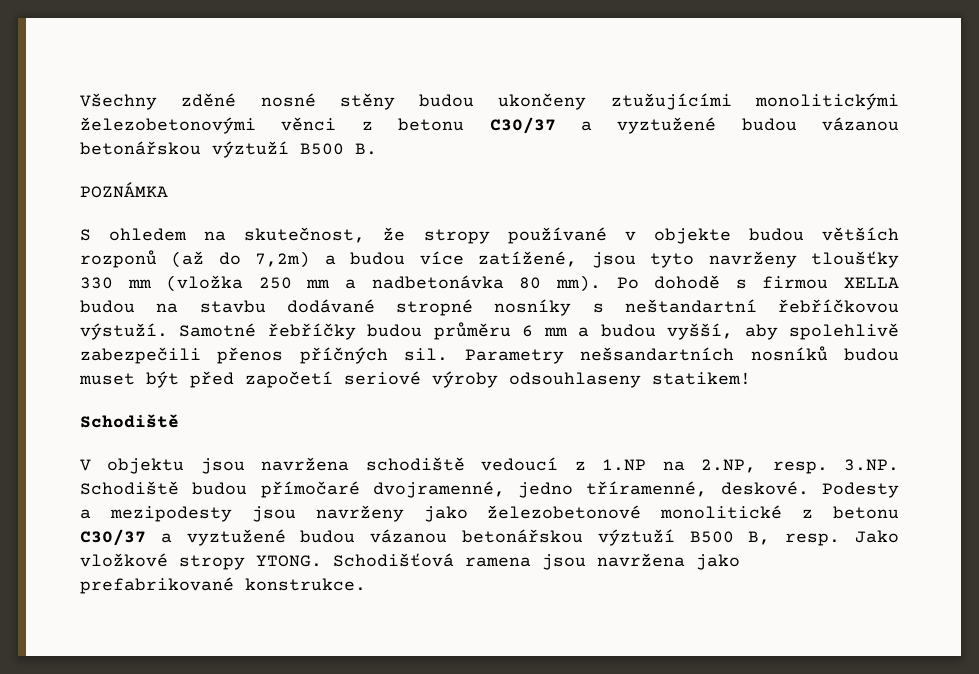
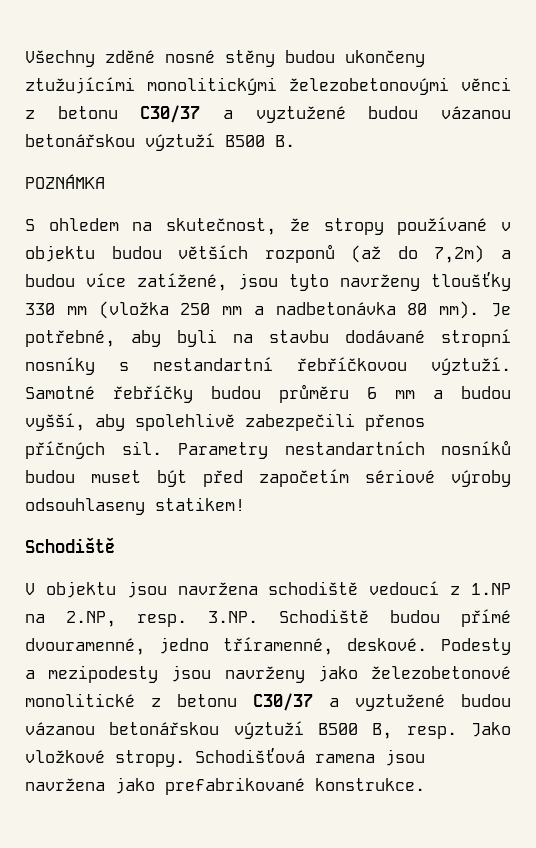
[653,228,731,244] objekte -> [25,245,95,262] objektu
[616,275,900,289] [80,300,135,313] Po dohodě s firmou XELLA budou -> [490,303,511,317] [25,329,217,347] Je potřebné, aby byli
[396,299,473,316] stropné -> [441,329,511,347] stropní
[624,299,899,313] [80,323,168,340] neštandartní řebříčkovou výstuží. -> [153,357,511,375] nestandartní řebříčkovou výztuží.
[580,347,735,361] nešsandartních -> [284,441,425,455] nestandartních
[245,371,421,388] započetí seriové -> [259,469,435,487] započetím sériové
[260,481,505,498] přímočaré dvojramenné, -> [461,609,511,627] [25,638,145,655] přímé dvouramenné,
[179,555,322,570] stropy YTONG. -> [115,750,185,767] stropy.

